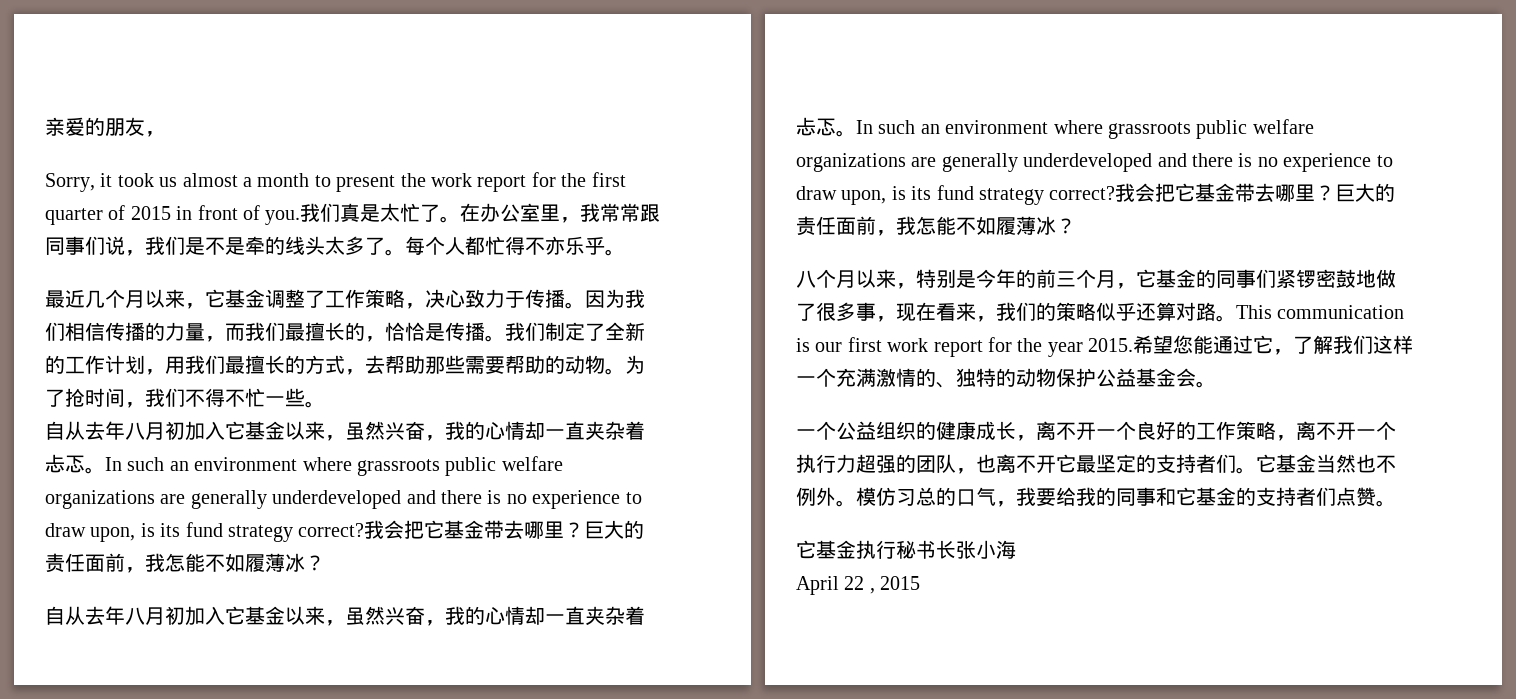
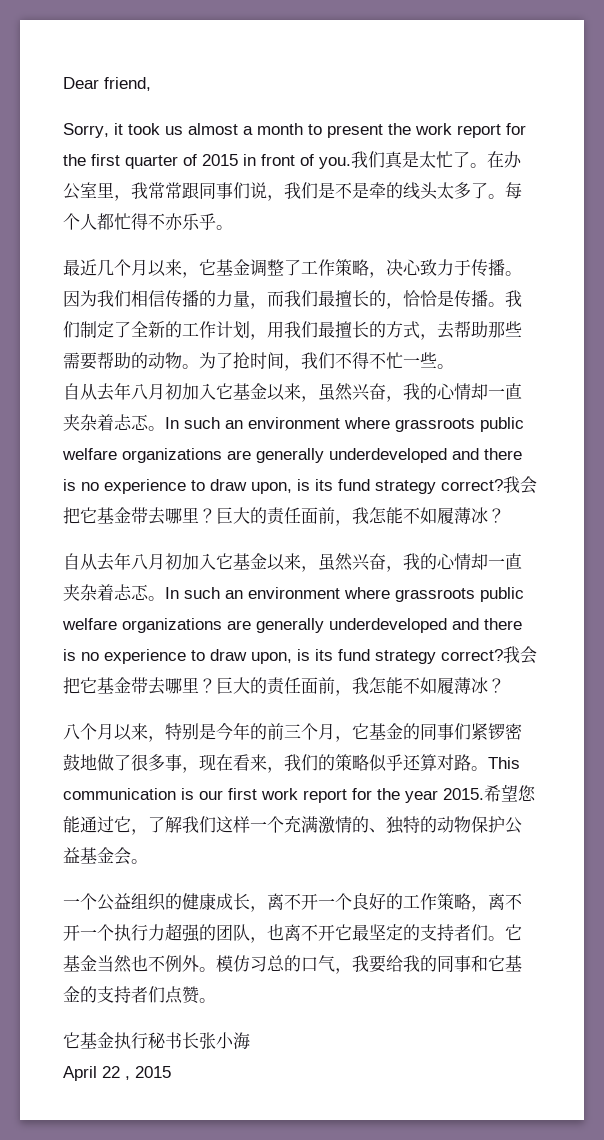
[45,117,165,137] 亲爱的朋友， -> [63,77,151,91] Dear friend,

